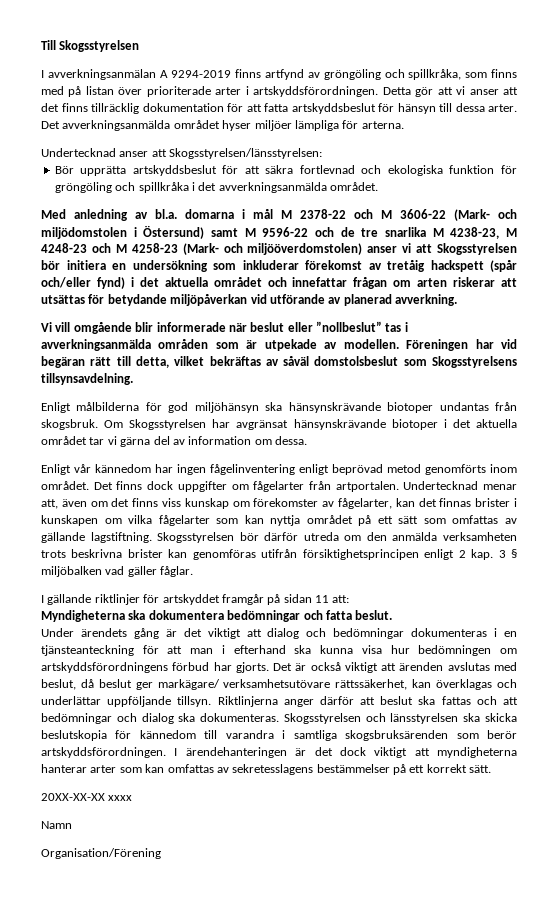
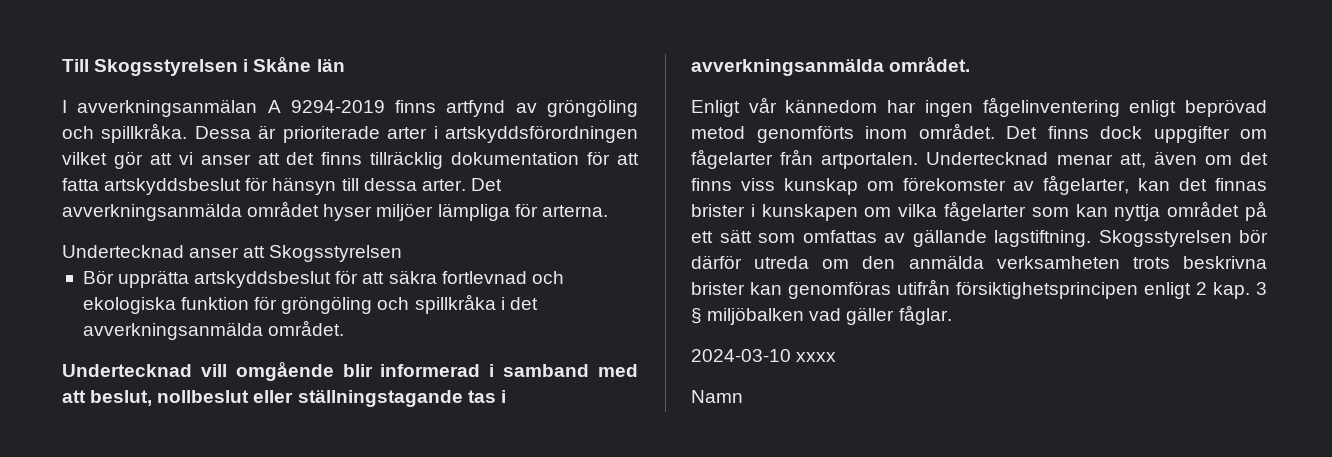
(140, 46) none -> [243,57,345,72] i Skåne län
[408,69,517,80] [41,86,143,97] spillkråka, som finns med på listan över -> [101,123,277,143] spillkråka. Dessa är
[253,86,411,97] artskyddsförordningen. Detta -> [445,125,639,143] [62,152,107,165] artskyddsförordningen vilket
[169,148,323,159] Skogsstyrelsen/länsstyrelsen: -> [269,245,403,262] Skogsstyrelsen
[41,209,517,221] [41,225,518,239] [41,243,517,255] [41,260,517,272] [41,277,517,289] [41,294,457,306] [41,321,408,334] [41,339,518,351] [41,356,517,368] [41,373,133,385] [41,402,517,413] [41,419,517,430] [41,436,307,447] Med anledning av bl.a. domarna i mål M 2378-22 och M 3606-22 (Mark- och miljödomstolen i Östersund) samt M 9596-22 och de tre snarlika M 4238-23, M 4248-23 och M 4258-23 (Mark- och miljööverdomstolen) anser vi att Skogsstyrelsen bör initiera en undersökning som inkluderar förekomst av tretåig hackspett (spår och/eller fynd) i det aktuella området och innefattar frågan om arten riskerar att utsättas för betydande miljöpåverkan vid utförande av planerad avverkning. // Vi vill omgående blir informerade när beslut eller ”nollbeslut” tas i avverkningsanmälda områden som är utpekade av modellen. Föreningen har vid begäran rätt till detta, vilket bekräftas av såväl domstolsbeslut som Skogsstyrelsens tillsynsavdelning. // Enligt målbilderna för god miljöhänsyn ska hänsynskrävande biotoper undantas från skogsbruk. Om Skogsstyrelsen har avgränsat hänsynskrävande biotoper i det aktuella området tar vi gärna del av information om dessa. -> [62,362,639,381] [62,390,506,407] [691,57,971,76] Undertecknad vill omgående blir informerad i samband med att beslut, nollbeslut eller ställningstagande tas i avverkningsanmälda området.
[41,594,350,605] [41,610,393,622] [41,628,517,639] [41,645,517,656] [41,662,517,673] [41,679,518,690] [41,696,518,707] [41,713,517,724] [41,730,518,741] [41,747,517,758] [41,764,492,775] [41,793,105,801] I gällande riktlinjer för artskyddet framgår på sidan 11 att: // Myndigheterna ska dokumentera bedömningar och fatta beslut. // Under ärendets gång är det viktigt att dialog och bedömningar dokumenteras i en tjänsteanteckning för att man i efterhand ska kunna visa hur bedömningen om artskyddsförordningens förbud har gjorts. Det är också viktigt att ärenden avslutas med beslut, då beslut ger markägare/ verksamhetsutövare rättssäkerhet, kan överklagas och underlättar uppföljande tillsyn. Riktlinjerna anger därför att beslut ska fattas och att bedömningar och dialog ska dokumenteras. Skogsstyrelsen och länsstyrelsen ska skicka beslutskopia för kännedom till varandra i samtliga skogsbruksärenden som berör artskyddsförordningen. I ärendehanteringen är det dock viktigt att myndigheterna hanterar arter som kan omfattas av sekretesslagens bestämmelser på ett korrekt sätt. // 20XX-XX-XX -> [691,349,791,362] 2024-03-10
[41,848,161,859] // Organisation/Förening -> (743, 396) none

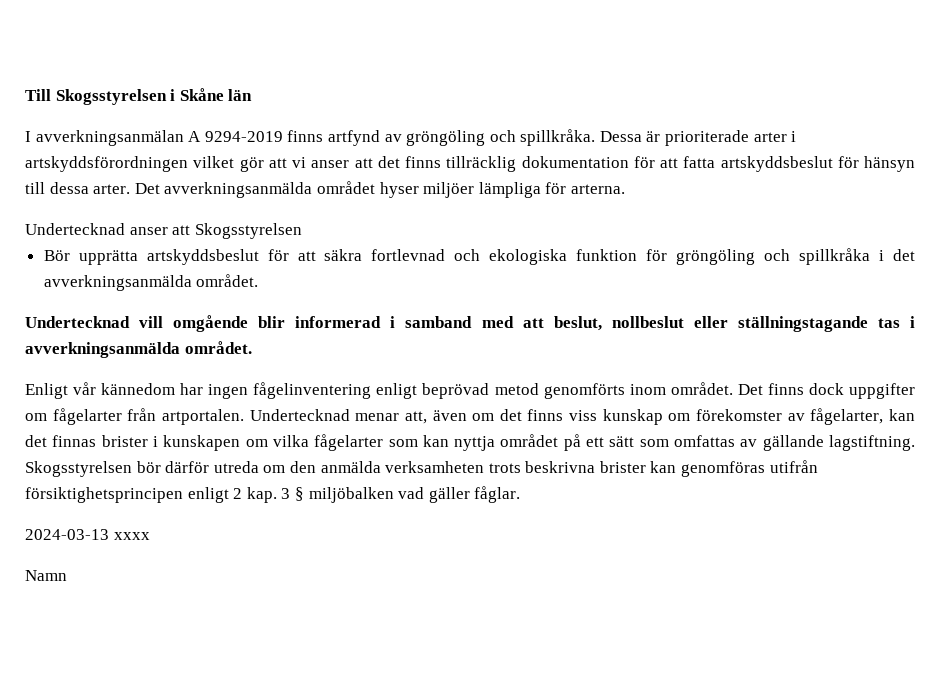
[691,349,791,362] 2024-03-10 -> [25,529,109,540] 2024-03-13

